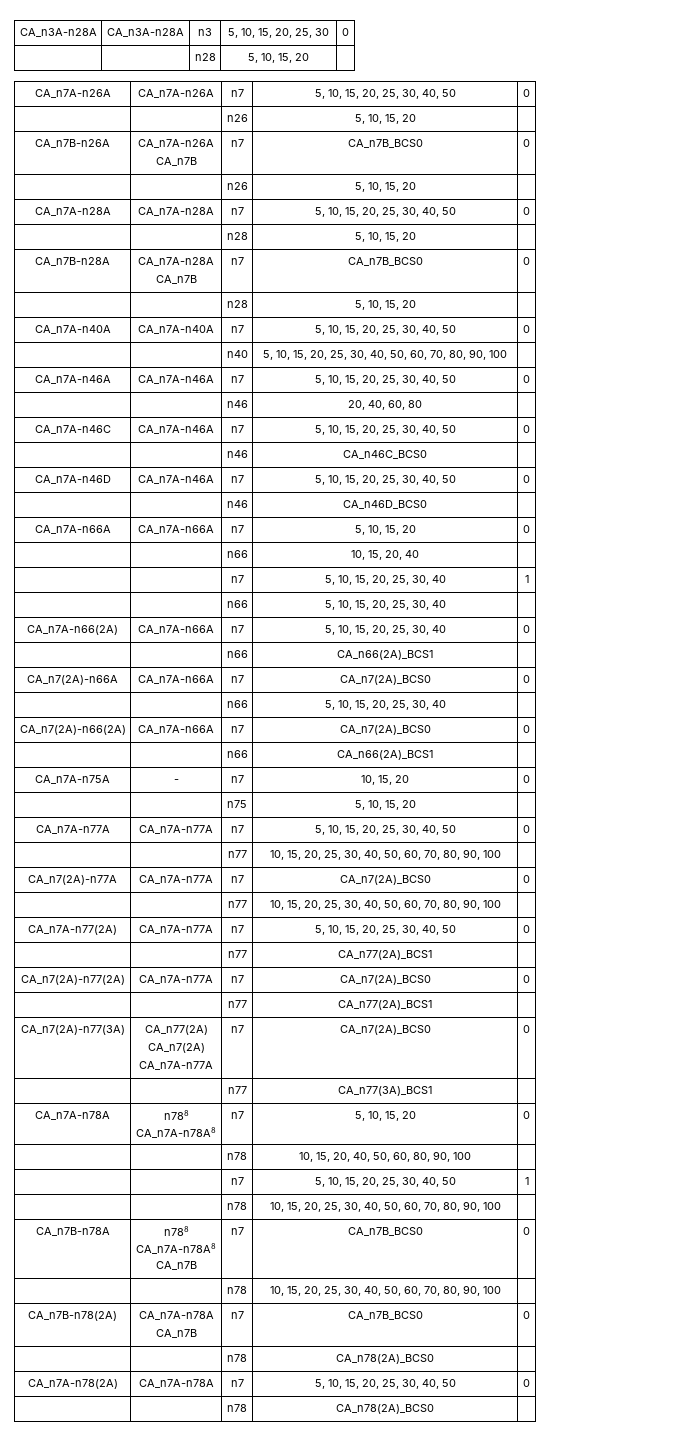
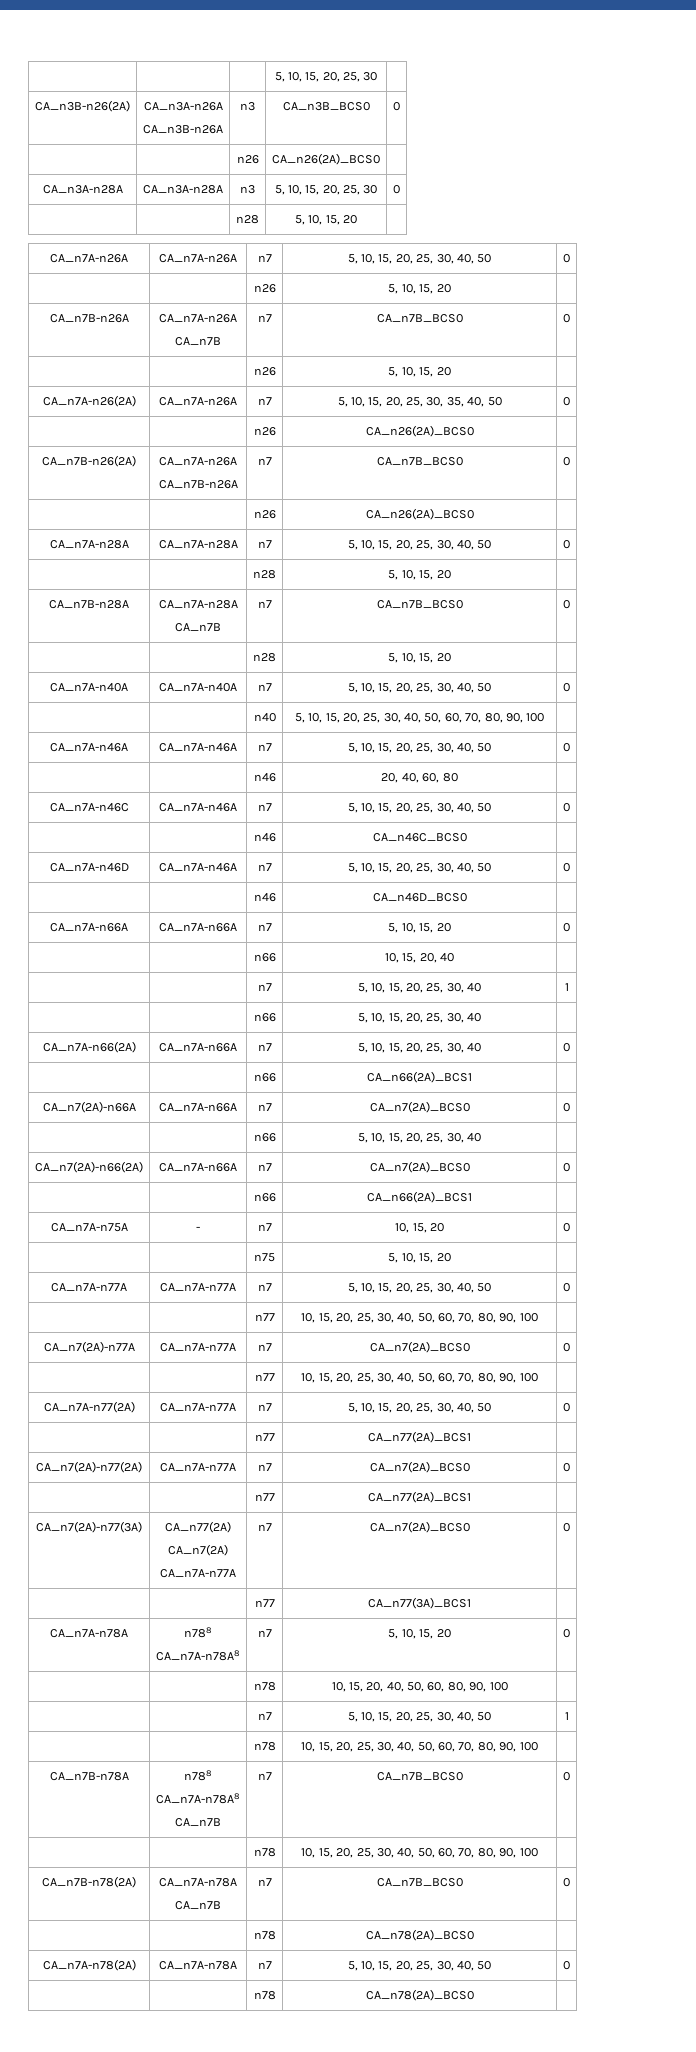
(19, 32) none -> [274,72,378,82] [35,100,130,112] [143,102,223,111] [143,125,223,134] [240,102,255,111] [282,102,370,111] [393,102,400,111] [236,155,259,164] [272,153,380,165] | | | 5, 10, 15, 20, 25, 30 | // CA_n3B-n26(2A) | CA_n3A-n26A // CA_n3B-n26A | n3 | CA_n3B_BCS0 | 0 // | | n26 | CA_n26(2A)_BCS0 | //
(416, 186) none -> [42,395,136,407] [159,397,237,406] [257,397,272,405] [337,397,502,407] [563,397,570,406] [253,427,276,436] [365,425,474,437] [42,455,136,467] [159,457,237,466] [158,480,238,489] [257,457,272,465] [376,457,463,466] [563,457,570,466] [253,510,276,519] [365,508,474,520] // CA_n7A-n26(2A) | CA_n7A-n26A | n7 | 5, 10, 15, 20, 25, 30, 35, 40, 50 | 0 // | | n26 | CA_n26(2A)_BCS0 | // CA_n7B-n26(2A) | CA_n7A-n26A // CA_n7B-n26A | n7 | CA_n7B_BCS0 | 0 // | | n26 | CA_n26(2A)_BCS0 |

